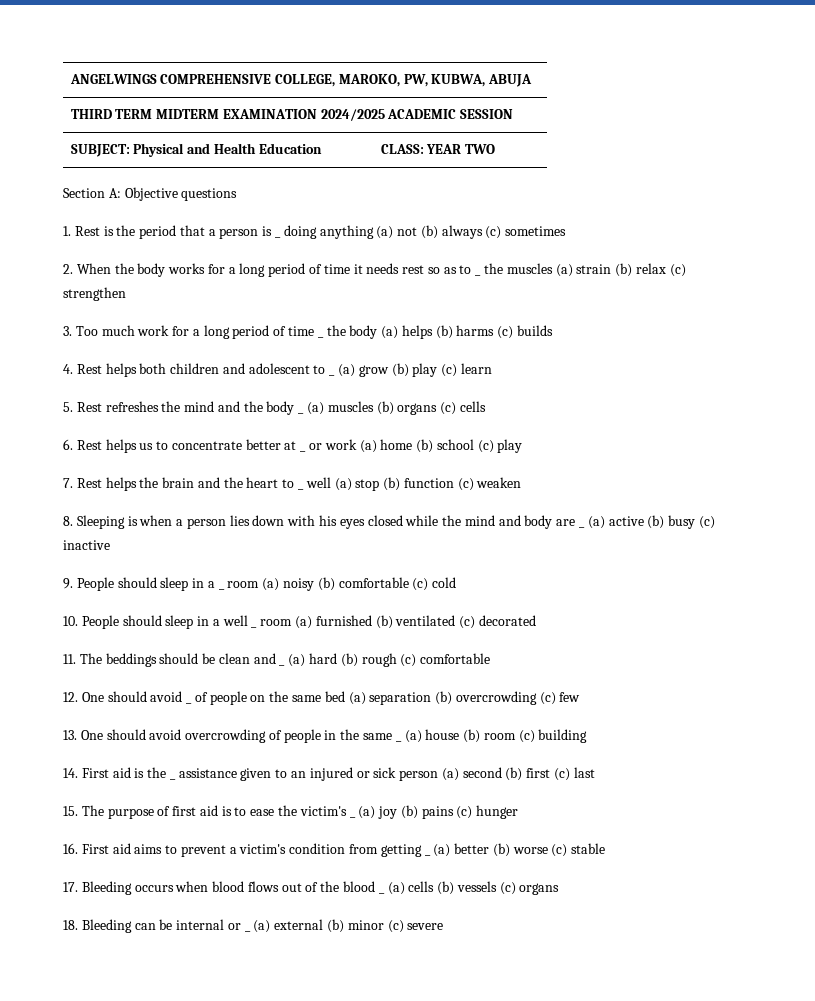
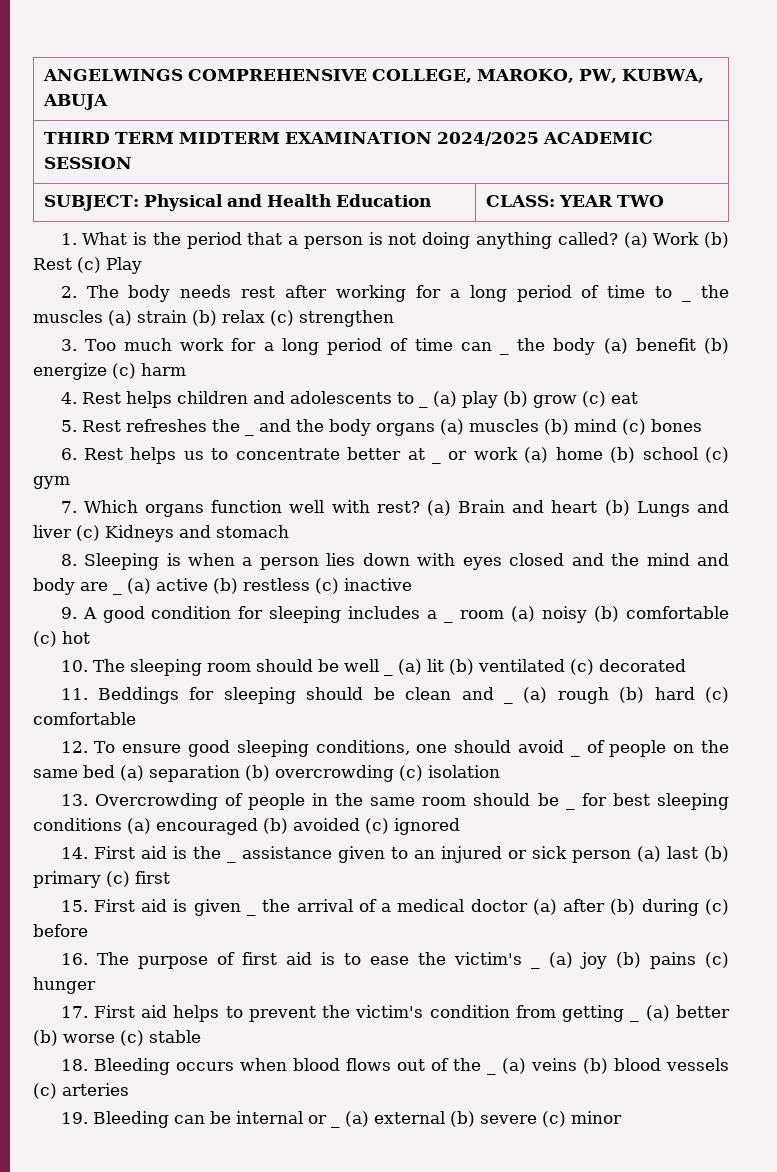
[63,187,238,201] // Section A: Objective questions -> (664, 201) none
[74,226,100,236] Rest -> [82,232,128,245] What
[275,236,282,238] _ -> [388,233,417,245] not
[376,225,567,239] [63,263,457,277] (a) not (b) always (c) sometimes // 2. When the body works for a long period of time it needs rest so as -> [557,232,729,248] [33,257,142,274] [60,285,646,302] called? (a) Work (b) Rest (c) Play // 2. The body needs rest after working for a long period of time
(315, 331) none -> [460,342,492,351] can
[401,325,554,339] helps (b) harms (c) builds -> [635,338,729,354] [33,363,186,380] benefit (b) energize (c) harm
[139,363,167,374] both -> (172, 399) none
[248,363,310,374] adolescent -> [289,391,392,404] adolescents
[358,363,492,377] grow (b) play (c) learn -> [461,391,638,408] play (b) grow (c) eat
[184,401,215,412] mind -> [244,432,254,436] _
[298,412,305,414] _ -> [375,423,435,436] organs
[397,401,486,415] organs (c) cells -> [573,419,702,435] mind (c) bones
[497,439,523,453] play -> [33,476,70,489] gym
[76,477,295,491] [298,488,305,490] [305,477,522,491] Rest helps the brain and the heart to _ well (a) stop (b) function (c) weaken -> [83,500,729,517] [33,525,289,542] Which organs function well with rest? (a) Brain and heart (b) Lungs and liver (c) Kidneys and stomach
[319,515,338,526] his -> (456, 559) none
[405,515,439,526] while -> [571,553,604,566] and
[668,515,696,529] busy -> [243,578,310,591] restless
[76,577,205,591] People should sleep in -> [82,606,421,623] A good condition for sleeping includes
[432,577,457,588] cold -> [62,631,90,644] hot
[81,615,248,629] [251,626,258,628] [260,615,372,629] People should sleep in a well _ room (a) furnished -> [92,659,379,676] [383,659,444,676] The sleeping room should be well _ (a) lit
[79,653,157,667] The beddings -> [98,687,296,704] Beddings for sleeping
[309,653,397,667] hard (b) rough -> [557,687,695,704] rough (b) hard
[81,692,104,702] One -> [94,740,448,757] To ensure good sleeping conditions, one
[559,692,581,702] few -> [428,765,500,778] isolation
[80,729,267,743] One should avoid overcrowding -> [94,793,218,810] Overcrowding
[395,729,588,743] _ (a) house (b) room (c) building -> [422,793,559,806] [565,806,575,810] [581,793,729,810] [33,818,460,835] room should be _ for best sleeping conditions (a) encouraged (b) avoided (c) ignored
[462,767,595,781] second (b) first (c) last -> [666,846,729,862] [33,871,170,888] last (b) primary (c) first
(78, 811) none -> [93,899,256,916] [262,899,729,916] [33,924,88,937] [60,953,88,965] First aid is given _ the arrival of a medical doctor (a) after (b) during (c) before // 16.
[63,843,163,854] 16. First aid aims -> [60,1005,220,1022] 17. First aid helps
[229,847,237,854] a -> [322,1005,351,1018] the
[63,882,78,892] 17. -> [60,1059,88,1071] 18.
[343,881,376,892] [378,881,560,895] [63,920,78,930] blood _ (a) cells (b) vessels (c) organs // 18. -> [486,1058,729,1075] [33,1083,129,1099] [60,1112,88,1124] _ (a) veins (b) blood vessels (c) arteries // 19.
[347,920,444,933] minor (c) severe -> [479,1111,622,1127] severe (c) minor

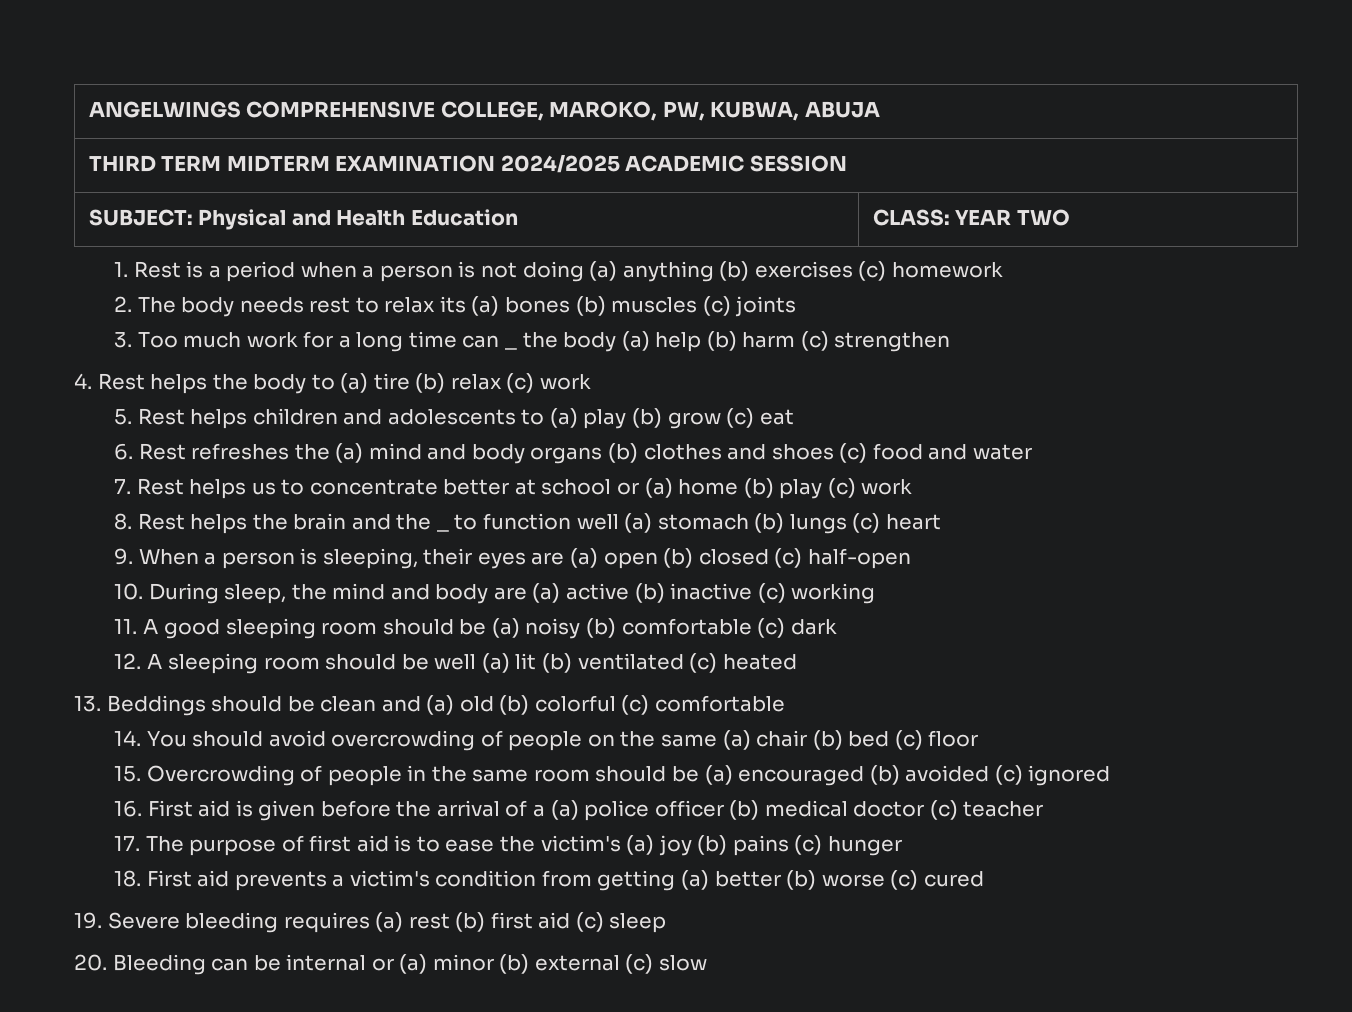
[82,232,283,249] What is the period that -> [133,261,357,282] Rest is a period when
[475,232,729,249] [33,257,142,274] anything called? (a) Work (b) Rest (c) Play -> [589,261,1003,282] (a) anything (b) exercises (c) homework
[285,285,673,302] [682,298,692,302] [700,285,729,298] [33,310,394,327] after working for a long period of time to _ the muscles (a) strain (b) relax (c) strengthen -> [355,296,797,317] to relax its (a) bones (b) muscles (c) joints
[327,338,409,355] period of -> (404, 342) none
[635,338,729,354] [33,363,186,380] [60,392,77,404] benefit (b) energize (c) harm // 4. -> [655,331,951,352] [74,373,591,394] [114,409,133,425] help (b) harm (c) strengthen // 4. Rest helps the body to (a) tire (b) relax (c) work // 5.
[418,404,428,408] _ -> (545, 417) none
[60,420,77,432] 5. -> [114,443,134,460] 6.
[244,432,254,436] [258,419,702,436] [60,448,77,460] _ and the body organs (a) muscles (b) mind (c) bones // 6. -> [335,443,1032,464] [114,479,132,494] (a) mind and body organs (b) clothes and shoes (c) food and water // 7.
[432,460,442,464] [448,447,730,463] [33,476,70,489] [60,500,729,517] [33,525,289,542] [60,553,604,570] _ or work (a) home (b) school (c) gym // 7. Which organs function well with rest? (a) Brain and heart (b) Lungs and liver (c) Kidneys and stomach // 8. Sleeping is when a person lies down with eyes closed and -> [541,478,913,499] [114,513,941,534] [114,548,911,569] [114,583,287,604] school or (a) home (b) play (c) work // 8. Rest helps the brain and the _ to function well (a) stomach (b) lungs (c) heart // 9. When a person is sleeping, their eyes are (a) open (b) closed (c) half-open // 10. During sleep,
[113,591,122,595] _ -> (527, 593) none
[243,578,412,594] [60,606,438,623] [444,619,454,623] [460,610,505,619] restless (c) inactive // 9. A good condition for sleeping includes a _ room -> [670,583,876,604] [114,618,487,639] inactive (c) working // 11. A good sleeping room should be
[62,631,90,644] [60,659,125,672] hot // 10. The -> [790,619,837,635] [114,653,163,669] dark // 12. A
[383,672,393,676] _ -> (477, 662) none
[598,659,686,672] [60,687,494,704] [503,687,730,704] [33,712,136,725] [60,740,448,757] decorated // 11. Beddings for sleeping should be clean and _ (a) rough (b) hard (c) comfortable // 12. To ensure good sleeping conditions, one -> [722,654,797,670] [74,695,785,716] [114,730,187,747] heated // 13. Beddings should be clean and (a) old (b) colorful (c) comfortable // 14. You
[570,753,580,757] _ -> [331,730,476,751] overcrowding
[83,765,500,782] [60,794,88,806] bed (a) separation (b) overcrowding (c) isolation // 13. -> [722,730,979,750] [114,766,142,782] (a) chair (b) bed (c) floor // 15.
[565,806,575,810] [581,793,729,810] [33,818,122,831] _ for best sleeping conditions -> (699, 774) none
[60,846,221,859] [226,859,236,863] [241,846,729,863] [33,871,170,888] [60,900,88,912] 14. First aid is the _ assistance given to an injured or sick person (a) last (b) primary (c) first // 15. -> [114,800,143,817] 16.
[246,912,256,916] _ -> [320,800,391,817] before
[397,899,729,916] [33,924,88,937] [60,953,88,965] medical doctor (a) after (b) during (c) before // 16. -> [550,800,1044,821] [114,836,141,851] (a) police officer (b) medical doctor (c) teacher // 17.
[530,965,540,969] _ -> (621, 843) none
[60,1005,351,1022] 17. First aid helps to prevent the -> [114,870,345,891] 18. First aid prevents a
[630,1018,640,1022] _ -> (676, 880) none
[149,1030,201,1043] [60,1058,481,1075] [486,1058,729,1075] [33,1083,129,1099] [60,1112,88,1124] stable // 18. Bleeding occurs when blood flows out of the _ (a) veins (b) blood vessels (c) arteries // 19. -> [923,871,984,887] [74,912,667,933] [74,954,107,971] cured // 19. Severe bleeding requires (a) rest (b) first aid (c) sleep // 20.
[330,1111,622,1128] _ (a) external (b) severe (c) minor -> [399,954,707,974] (a) minor (b) external (c) slow

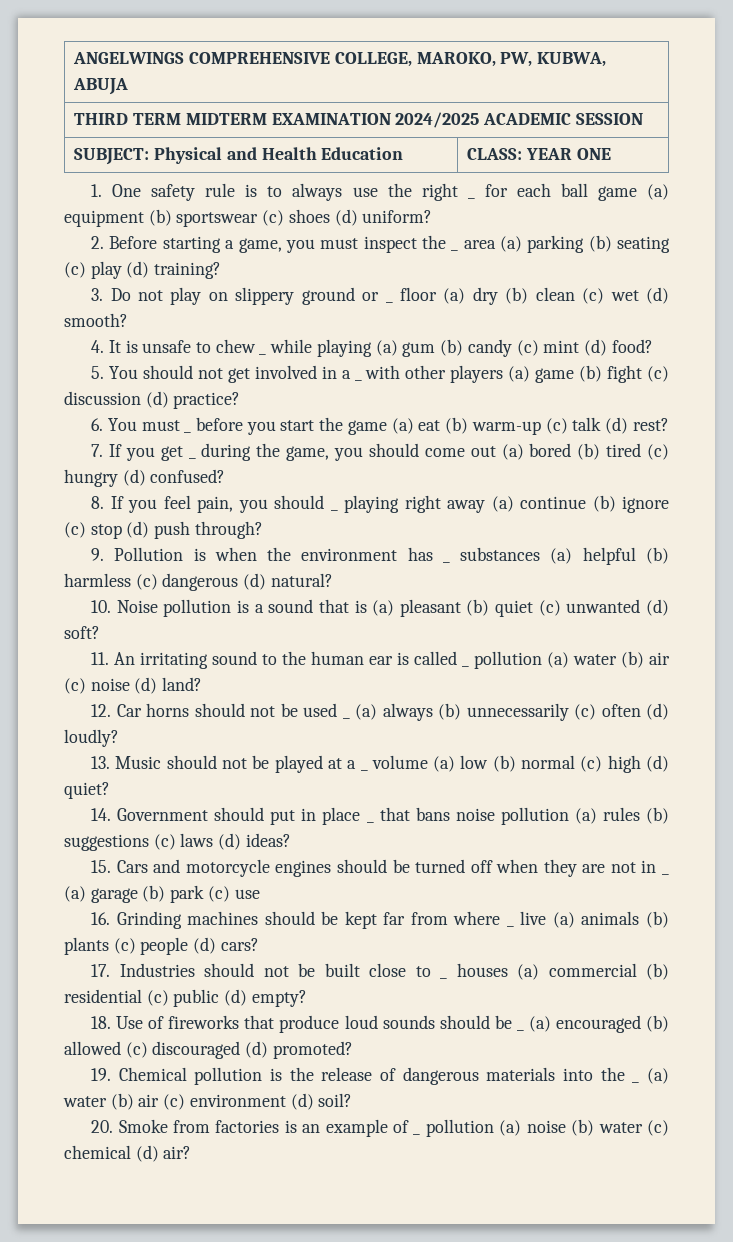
[1016,209,1070,226] TWO -> [576,148,611,160] ONE
[133,261,1003,282] [114,296,797,317] [114,331,951,352] [74,373,591,394] [114,408,794,429] [114,443,1032,464] [114,478,913,499] [114,513,941,534] [114,548,911,569] [114,583,876,604] [114,618,837,639] [114,653,797,674] [74,695,785,716] [114,730,979,751] [114,765,1111,786] [114,800,1044,821] [114,835,902,856] [114,870,984,891] [74,912,667,933] [74,954,707,975] Rest is a period when a person is not doing (a) anything (b) exercises (c) homework // 2. The body needs rest to relax its (a) bones (b) muscles (c) joints // 3. Too much work for a long time can _ the body (a) help (b) harm (c) strengthen // 4. Rest helps the body to (a) tire (b) relax (c) work // 5. Rest helps children and adolescents to (a) play (b) grow (c) eat // 6. Rest refreshes the (a) mind and body organs (b) clothes and shoes (c) food and water // 7. Rest helps us to concentrate better at school or (a) home (b) play (c) work // 8. Rest helps the brain and the _ to function well (a) stomach (b) lungs (c) heart // 9. When a person is sleeping, their eyes are (a) open (b) closed (c) half-open // 10. During sleep, the mind and body are (a) active (b) inactive (c) working // 11. A good sleeping room should be (a) noisy (b) comfortable (c) dark // 12. A sleeping room should be well (a) lit (b) ventilated (c) heated // 13. Beddings should be clean and (a) old (b) colorful (c) comfortable // 14. You should avoid overcrowding of people on the same (a) chair (b) bed (c) floor // 15. Overcrowding of people in the same room should be (a) encouraged (b) avoided (c) ignored // 16. First aid is given before the arrival of a (a) police officer (b) medical doctor (c) teacher // 17. The purpose of first aid is to ease the victim's (a) joy (b) pains (c) hunger // 18. First aid prevents a victim's condition from getting (a) better (b) worse (c) cured // 19. Severe bleeding requires (a) rest (b) first aid (c) sleep // 20. Bleeding can be internal or (a) minor (b) external (c) slow -> [112,183,475,201] [484,183,669,201] [64,209,433,227] [91,235,446,253] [451,249,459,251] [463,235,671,253] [64,261,222,279] [91,287,380,305] [385,301,393,303] [399,287,669,305] [64,313,128,327] [91,339,256,353] [259,353,267,355] [270,339,653,357] [91,365,351,383] [354,379,362,381] [365,365,669,383] [64,391,241,409] [91,418,180,431] [184,431,192,433] [196,417,669,435] [91,443,669,461] [64,469,226,487] [91,495,325,513] [330,495,670,513] [64,521,263,539] [91,547,433,561] [442,561,450,563] [460,547,669,565] [64,573,333,591] [91,599,670,617] [64,626,100,639] [91,651,458,669] [462,651,670,669] [64,677,203,694] [91,703,338,717] [342,703,669,721] [64,729,119,747] [91,755,357,773] [360,769,368,771] [371,755,669,773] [64,782,110,799] [91,807,374,825] [379,807,669,825] [64,833,291,851] [91,859,657,877] [662,873,669,875] [64,885,260,903] [91,911,501,929] [506,925,514,927] [520,911,669,928] [64,937,259,955] [91,963,431,977] [440,977,448,979] [456,963,670,980] [64,989,307,1007] [91,1015,512,1033] [516,1015,669,1033] [64,1041,353,1059] [91,1067,625,1085] [632,1068,670,1084] [63,1093,353,1110] [91,1119,410,1137] [413,1119,669,1137] [64,1145,192,1162] One safety rule is to always use the right _ for each ball game (a) equipment (b) sportswear (c) shoes (d) uniform? // 2. Before starting a game, you must inspect the _ area (a) parking (b) seating (c) play (d) training? // 3. Do not play on slippery ground or _ floor (a) dry (b) clean (c) wet (d) smooth? // 4. It is unsafe to chew _ while playing (a) gum (b) candy (c) mint (d) food? // 5. You should not get involved in a _ with other players (a) game (b) fight (c) discussion (d) practice? // 6. You must _ before you start the game (a) eat (b) warm-up (c) talk (d) rest? // 7. If you get _ during the game, you should come out (a) bored (b) tired (c) hungry (d) confused? // 8. If you feel pain, you should _ playing right away (a) continue (b) ignore (c) stop (d) push through? // 9. Pollution is when the environment has _ substances (a) helpful (b) harmless (c) dangerous (d) natural? // 10. Noise pollution is a sound that is (a) pleasant (b) quiet (c) unwanted (d) soft? // 11. An irritating sound to the human ear is called _ pollution (a) water (b) air (c) noise (d) land? // 12. Car horns should not be used _ (a) always (b) unnecessarily (c) often (d) loudly? // 13. Music should not be played at a _ volume (a) low (b) normal (c) high (d) quiet? // 14. Government should put in place _ that bans noise pollution (a) rules (b) suggestions (c) laws (d) ideas? // 15. Cars and motorcycle engines should be turned off when they are not in _ (a) garage (b) park (c) use // 16. Grinding machines should be kept far from where _ live (a) animals (b) plants (c) people (d) cars? // 17. Industries should not be built close to _ houses (a) commercial (b) residential (c) public (d) empty? // 18. Use of fireworks that produce loud sounds should be _ (a) encouraged (b) allowed (c) discouraged (d) promoted? // 19. Chemical pollution is the release of dangerous materials into the _ (a) water (b) air (c) environment (d) soil? // 20. Smoke from factories is an example of _ pollution (a) noise (b) water (c) chemical (d) air?

